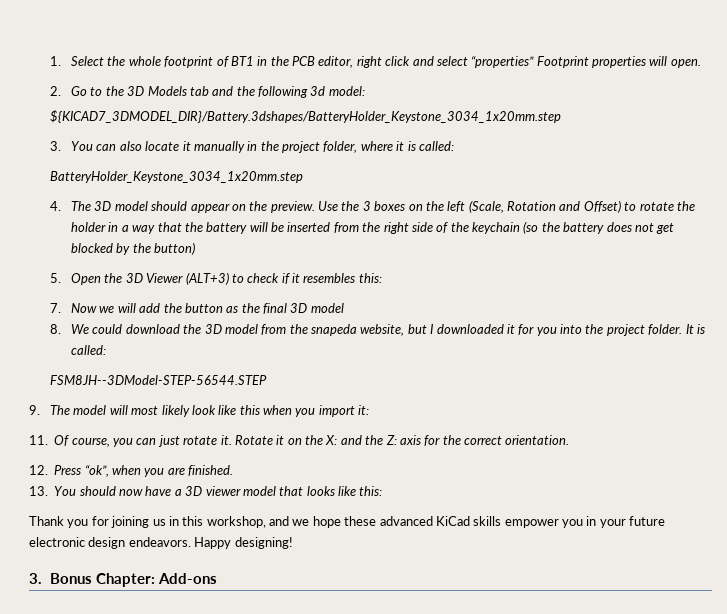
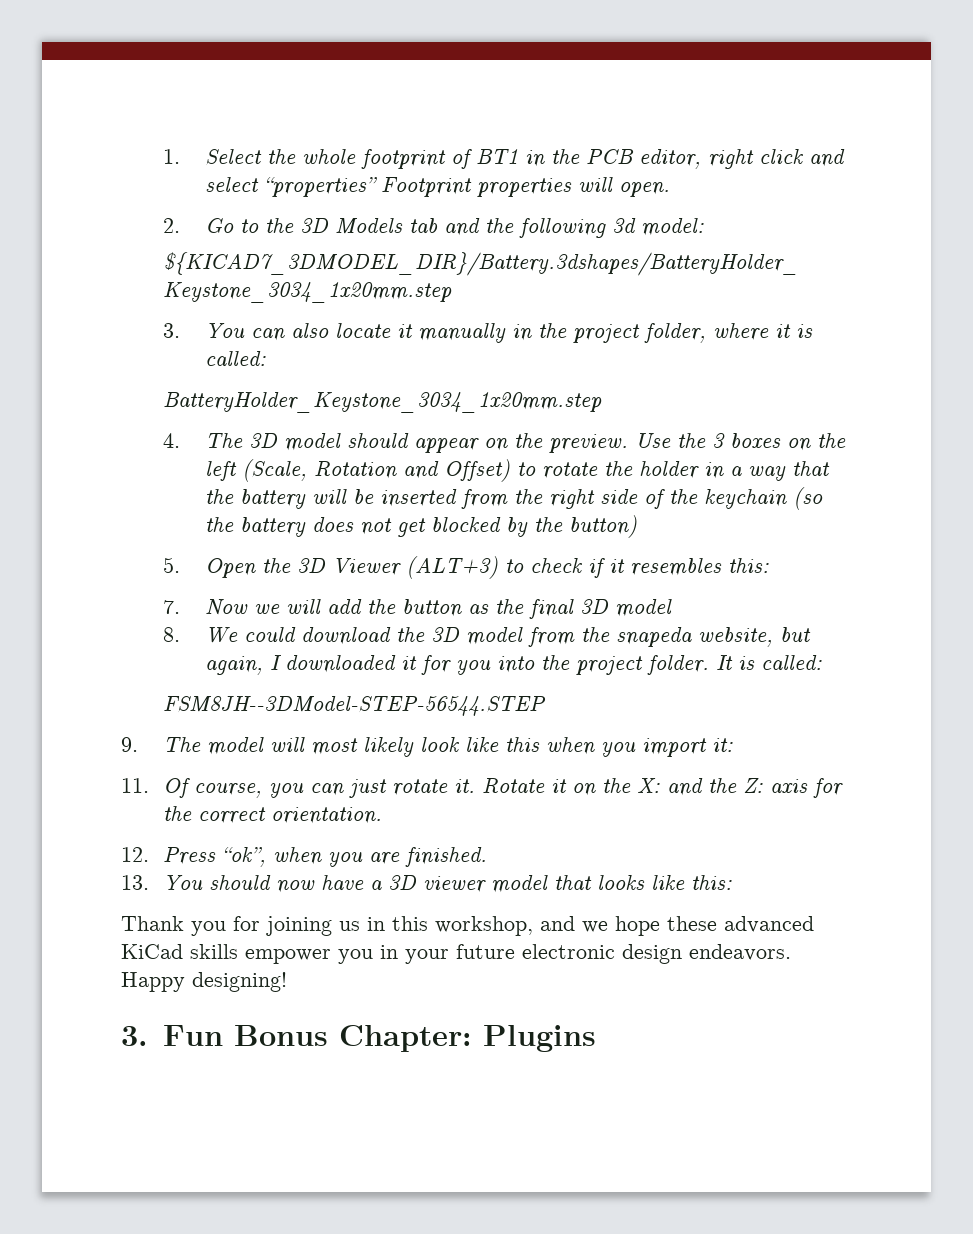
(427, 329) none -> [204,656,263,675] again,
(42, 578) none -> [162,1025,223,1046] Fun
[158,573,218,584] Add-ons -> [482,1025,596,1052] Plugins

